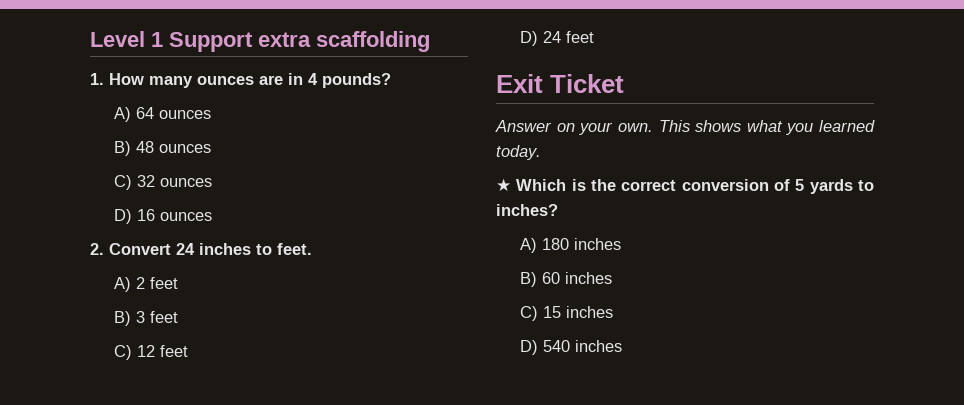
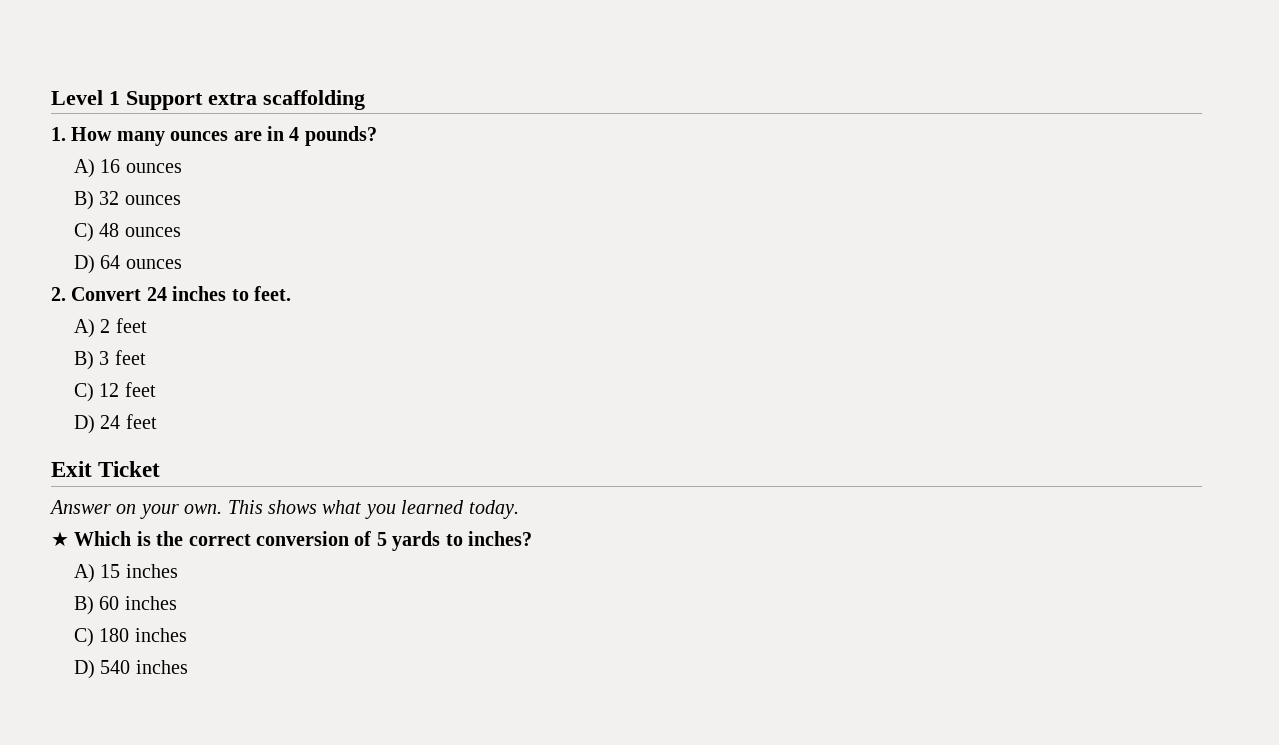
[135,107,154,119] 64 -> [100,159,121,173] 16
(131, 148) none -> [99,191,181,205] [73,223,94,242] 32 ounces // C)
[113,175,212,190] [113,209,155,224] // C) 32 ounces // D) 16 -> [73,255,121,274] // D) 64
[541,238,569,250] 180 -> [100,564,121,578] 15
[542,306,561,318] 15 -> [99,628,130,642] 180

